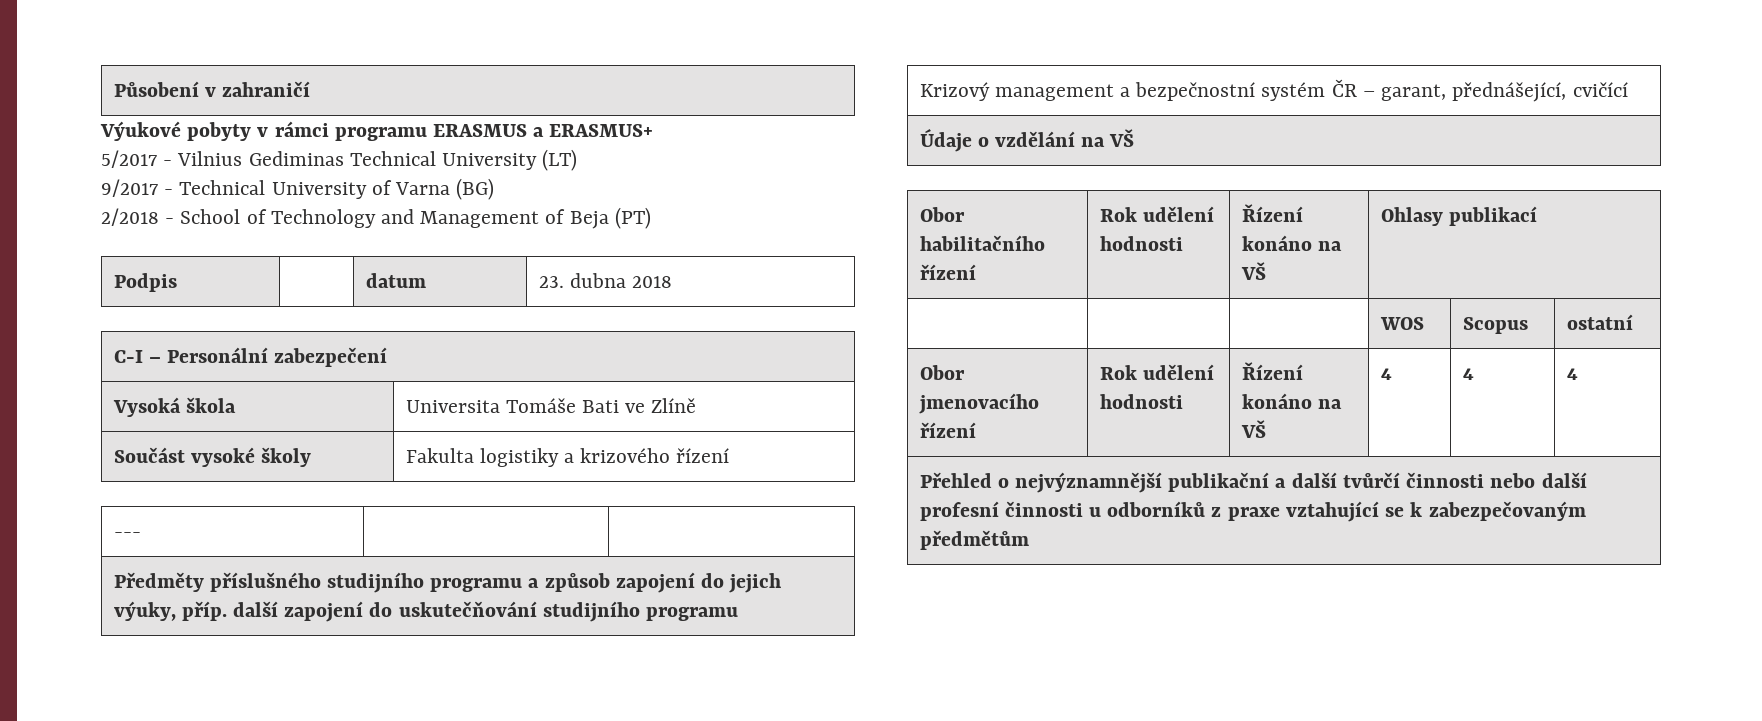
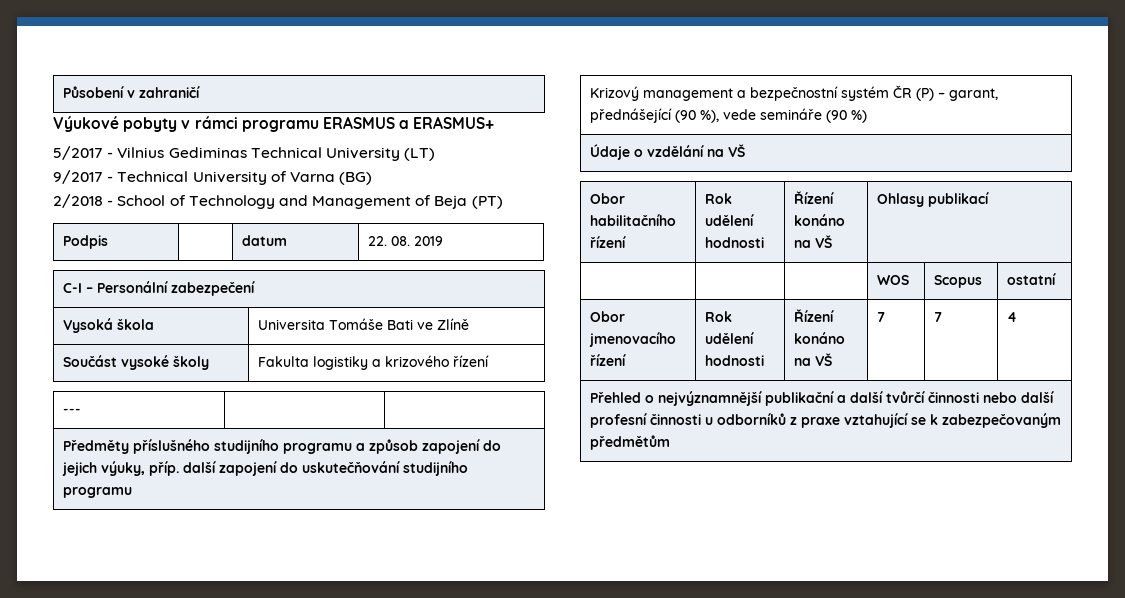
[538,273,673,288] 23. dubna 2018 -> [368,236,444,246] 22. 08. 2019
(1357, 88) none -> [916,88,935,101] (P)
[1452,82,1628,102] přednášející, cvičící -> [590,108,868,123] přednášející (90 %), vede semináře (90 %)
[1380,368,1392,380] [1462,368,1474,380] 4 | 4 -> [877,312,886,322] [934,312,943,322] 7 | 7

